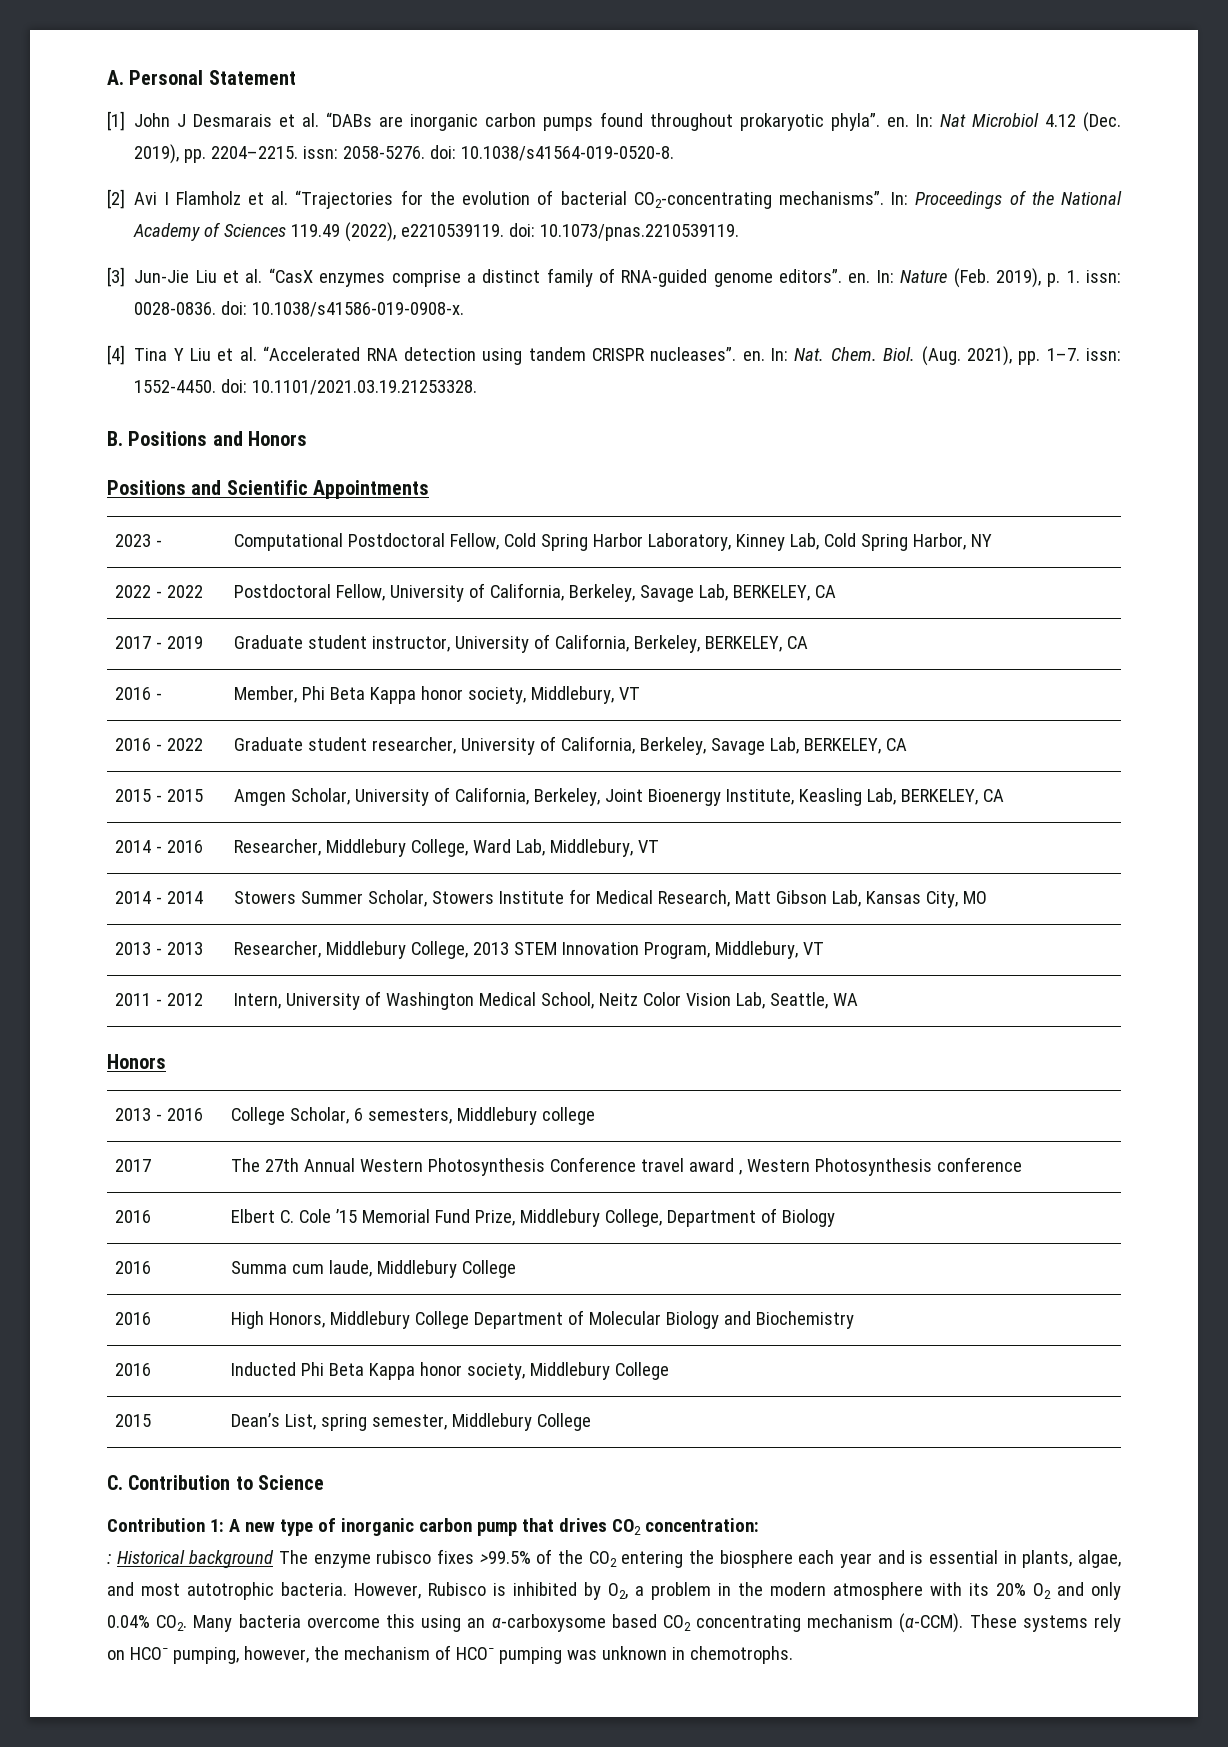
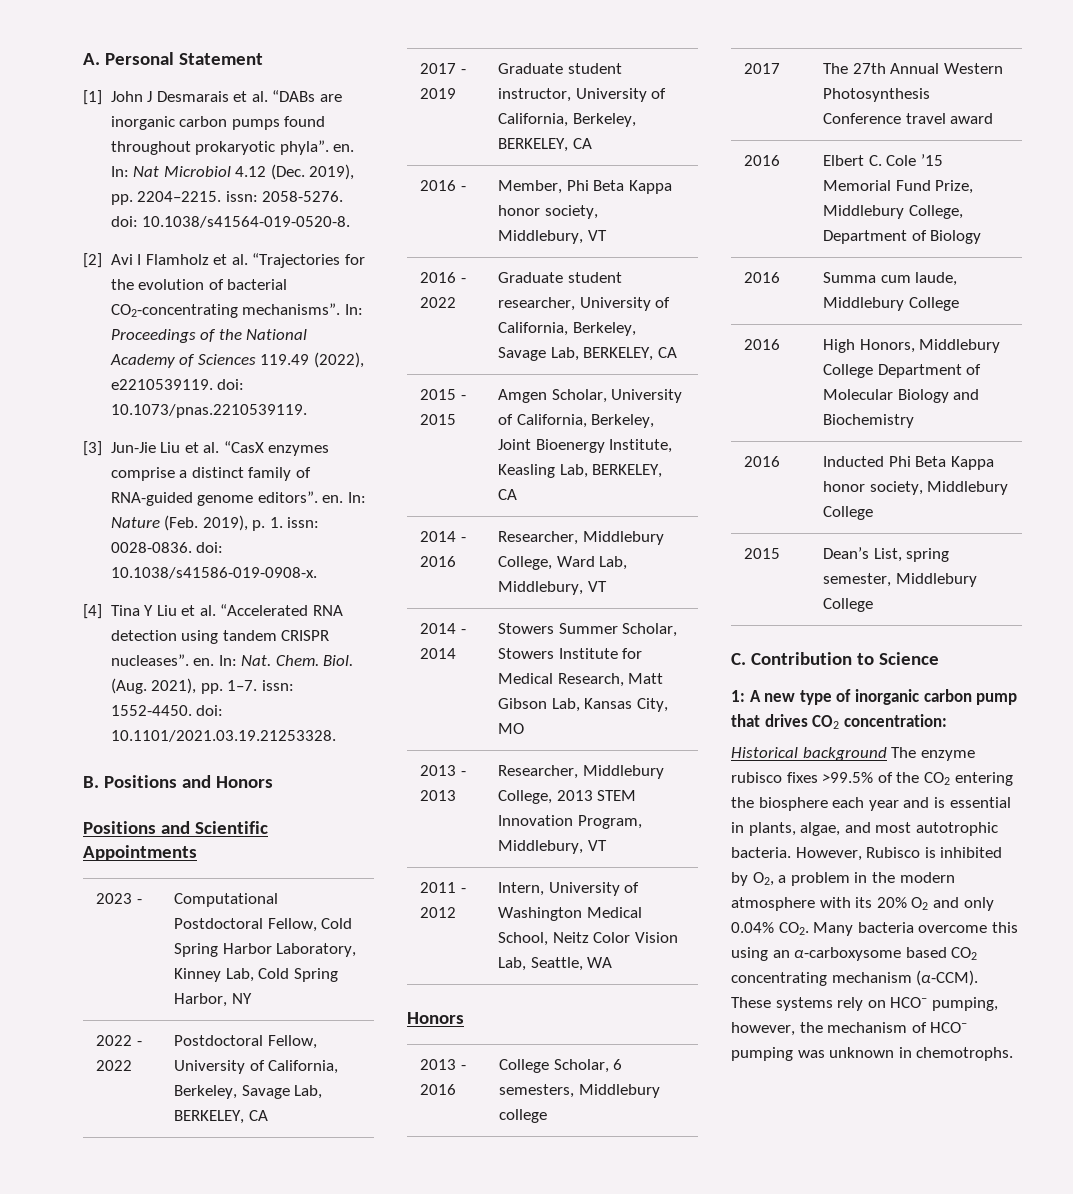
[738,1157,1022,1176] , Western Photosynthesis conference -> (994, 118) none
[107,1518,205,1532] Contribution -> (939, 658) none
[107,1554,111,1564] : -> (947, 720) none

